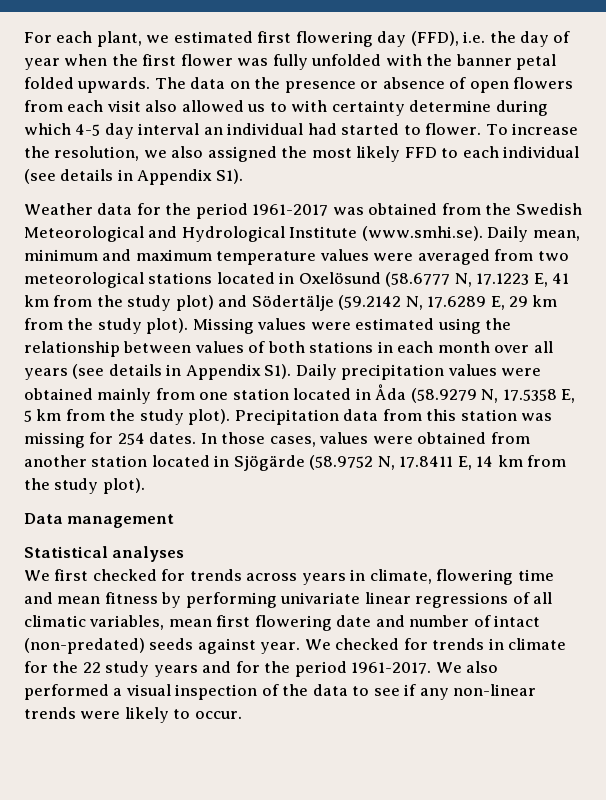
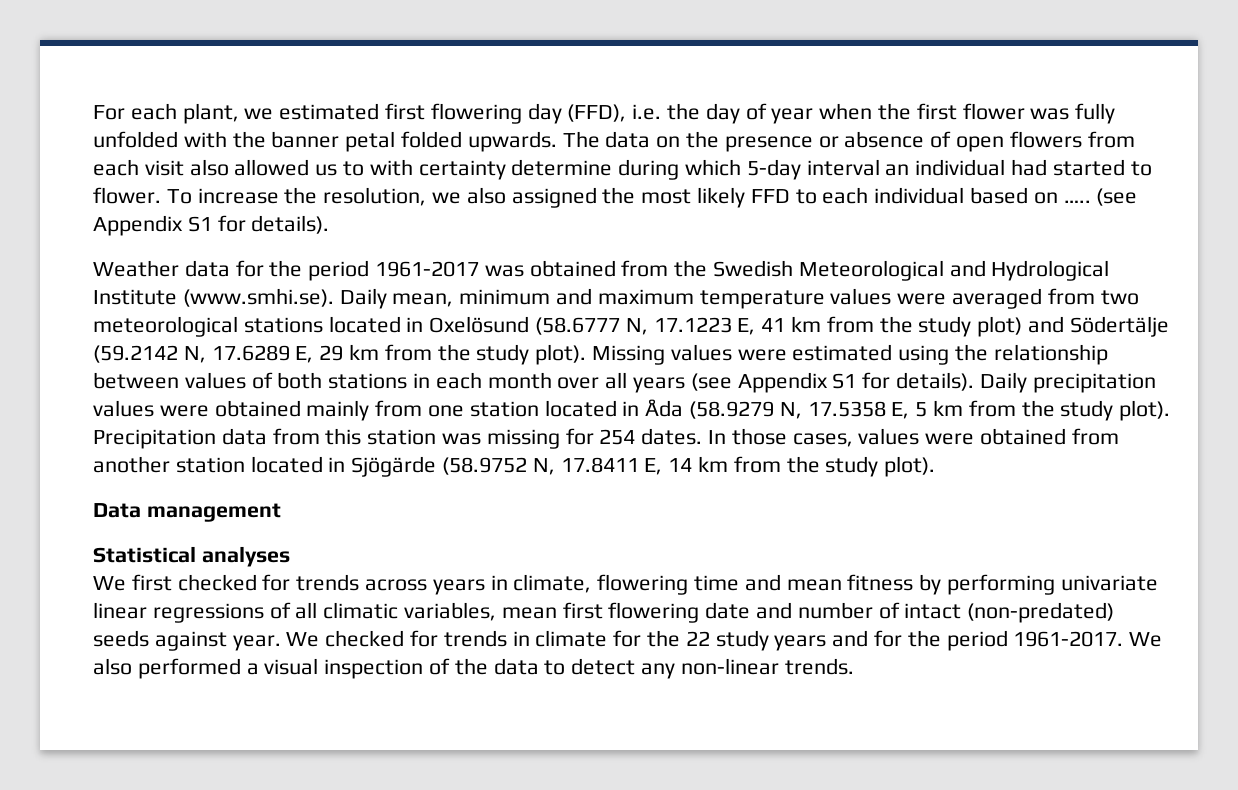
[75,123,134,139] 4-5 day -> [746,159,801,180] 5-day
[24,169,243,185] (see details in Appendix S1). -> [970,187,1138,206] [93,215,330,236] based on ….. (see Appendix S1 for details).
[108,364,292,380] details in Appendix S1). -> [737,372,975,393] Appendix S1 for details).
[373,684,537,700] [24,707,242,723] see if any non-linear trends were likely to occur. -> [571,658,854,679] detect any non-linear trends.

